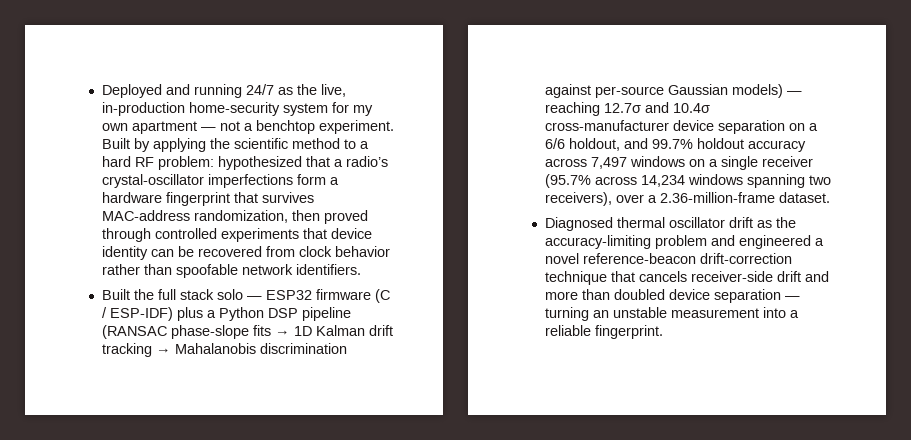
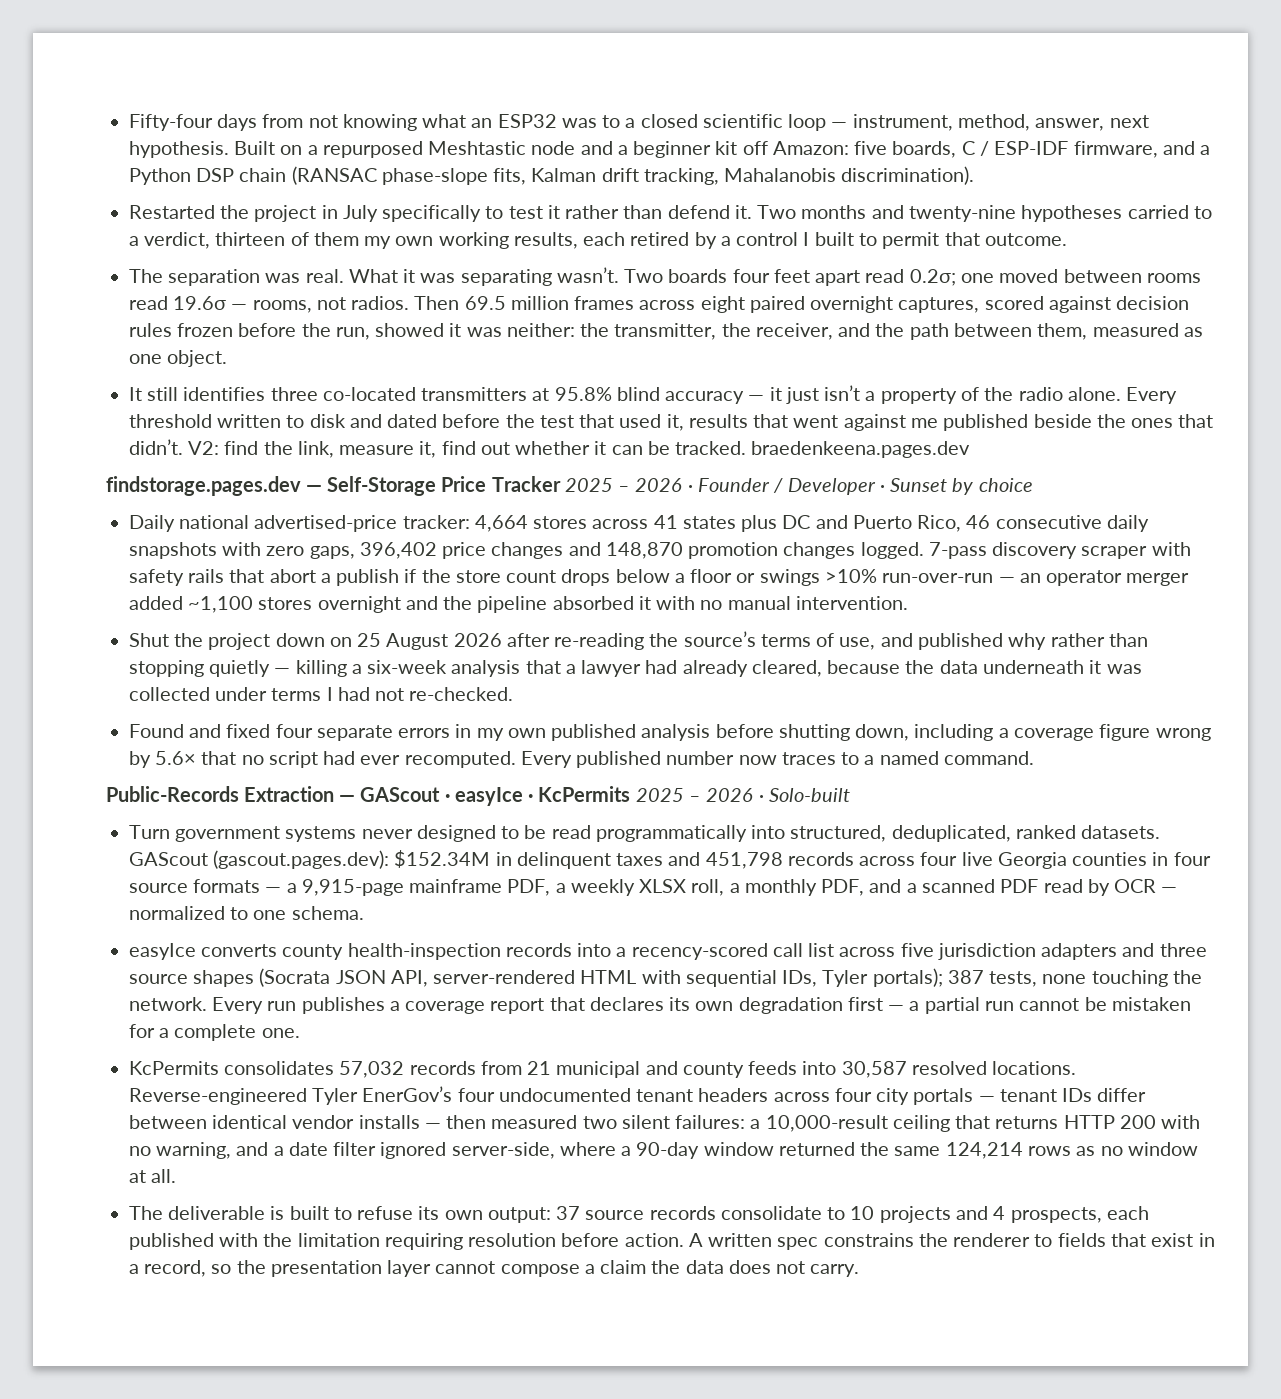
[101,84,346,98] [101,102,373,116] [101,120,394,134] [101,138,369,152] [101,156,388,170] [101,174,339,188] [101,192,314,206] [101,210,368,224] [101,228,372,242] [101,246,390,260] [101,264,361,278] [101,289,390,303] [101,307,203,321] Deployed and running 24/7 as the live, in-production home-security system for my own apartment — not a benchtop experiment. Built by applying the scientific method to a hard RF problem: hypothesized that a radio’s crystal-oscillator imperfections form a hardware fingerprint that survives MAC-address randomization, then proved through controlled experiments that device identity can be recovered from clock behavior rather than spoofable network identifiers. // Built the full stack solo — ESP32 firmware (C / ESP-IDF) plus -> [128,114,1149,131] [128,141,1195,158] Fifty-four days from not knowing what an ESP32 was to a closed scientific loop — instrument, method, answer, next hypothesis. Built on a repurposed Meshtastic node and a beginner kit off Amazon: five boards, C / ESP-IDF firmware, and
[301,307,351,321] pipeline -> [239,168,287,182] chain
[252,325,393,336] [101,343,347,357] [544,84,802,98] [544,102,710,116] [544,120,818,134] [544,138,806,152] [544,156,813,170] [544,174,831,188] [544,192,830,206] [544,217,796,231] [544,235,824,249] [544,253,792,264] [544,271,829,285] [544,289,800,303] [544,307,799,321] [544,325,663,339] fits → 1D Kalman drift tracking → Mahalanobis discrimination against per-source Gaussian models) — reaching 12.7σ and 10.4σ cross-manufacturer device separation on a 6/6 holdout, and 99.7% holdout accuracy across 7,497 windows on a single receiver (95.7% across 14,234 windows spanning two receivers), over a 2.36-million-frame dataset. // Diagnosed thermal oscillator drift as the accuracy-limiting problem and engineered a novel reference-beacon drift-correction technique that cancels receiver-side drift and more than doubled device separation — turning an unstable measurement into a reliable fingerprint. -> [493,166,975,185] [128,205,1212,222] [128,232,1067,249] [128,267,1201,286] [128,296,1190,313] [128,323,1203,340] [128,350,228,367] [128,385,1178,404] [128,414,1214,431] [128,439,971,458] [105,476,1033,496] [128,515,1149,532] [128,542,1191,559] [128,569,1190,586] [128,596,908,613] [128,631,1148,650] [128,660,1142,677] [128,687,514,701] [128,724,1211,741] [128,751,1034,768] [105,786,850,806] [128,825,1161,842] [128,850,1211,869] [128,879,1178,896] [128,906,364,920] [128,943,1207,960] [128,968,1202,987] [128,997,1191,1014] [128,1024,300,1041] [128,1061,1077,1078] [128,1086,1147,1105] [128,1115,1201,1132] [128,1142,1198,1159] [128,1169,177,1183] [128,1206,1149,1223] [128,1233,1215,1250] [128,1260,860,1277] fits, Kalman drift tracking, Mahalanobis discrimination). // Restarted the project in July specifically to test it rather than defend it. Two months and twenty-nine hypotheses carried to a verdict, thirteen of them my own working results, each retired by a control I built to permit that outcome. // The separation was real. What it was separating wasn’t. Two boards four feet apart read 0.2σ; one moved between rooms read 19.6σ — rooms, not radios. Then 69.5 million frames across eight paired overnight captures, scored against decision rules frozen before the run, showed it was neither: the transmitter, the receiver, and the path between them, measured as one object. // It still identifies three co-located transmitters at 95.8% blind accuracy — it just isn’t a property of the radio alone. Every threshold written to disk and dated before the test that used it, results that went against me published beside the ones that didn’t. V2: find the link, measure it, find out whether it can be tracked. braedenkeena.pages.dev // findstorage.pages.dev — Self-Storage Price Tracker 2025 – 2026 · Founder / Developer · Sunset by choice // Daily national advertised-price tracker: 4,664 stores across 41 states plus DC and Puerto Rico, 46 consecutive daily snapshots with zero gaps, 396,402 price changes and 148,870 promotion changes logged. 7-pass discovery scraper with safety rails that abort a publish if the store count drops below a floor or swings >10% run-over-run — an operator merger added ~1,100 stores overnight and the pipeline absorbed it with no manual intervention. // Shut the project down on 25 August 2026 after re-reading the source’s terms of use, and published why rather than stopping quietly — killing a six-week analysis that a lawyer had already cleared, because the data underneath it was collected under terms I had not re-checked. // Found and fixed four separate errors in my own published analysis before shutting down, including a coverage figure wrong by 5.6× that no script had ever recomputed. Every published number now traces to a named command. // Public-Records Extraction — GAScout · easyIce · KcPermits 2025 – 2026 · Solo-built // Turn government systems never designed to be read programmatically into structured, deduplicated, ranked datasets. GAScout (gascout.pages.dev): $152.34M in delinquent taxes and 451,798 records across four live Georgia counties in four source formats — a 9,915-page mainframe PDF, a weekly XLSX roll, a monthly PDF, and a scanned PDF read by OCR — normalized to one schema. // easyIce converts county health-inspection records into a recency-scored call list across five jurisdiction adapters and three source shapes (Socrata JSON API, server-rendered HTML with sequential IDs, Tyler portals); 387 tests, none touching the network. Every run publishes a coverage report that declares its own degradation first — a partial run cannot be mistaken for a complete one. // KcPermits consolidates 57,032 records from 21 municipal and county feeds into 30,587 resolved locations. Reverse-engineered Tyler EnerGov’s four undocumented tenant headers across four city portals — tenant IDs differ between identical vendor installs — then measured two silent failures: a 10,000-result ceiling that returns HTTP 200 with no warning, and a date filter ignored server-side, where a 90-day window returned the same 124,214 rows as no window at all. // The deliverable is built to refuse its own output: 37 source records consolidate to 10 projects and 4 prospects, each published with the limitation requiring resolution before action. A written spec constrains the renderer to fields that exist in a record, so the presentation layer cannot compose a claim the data does not carry.

